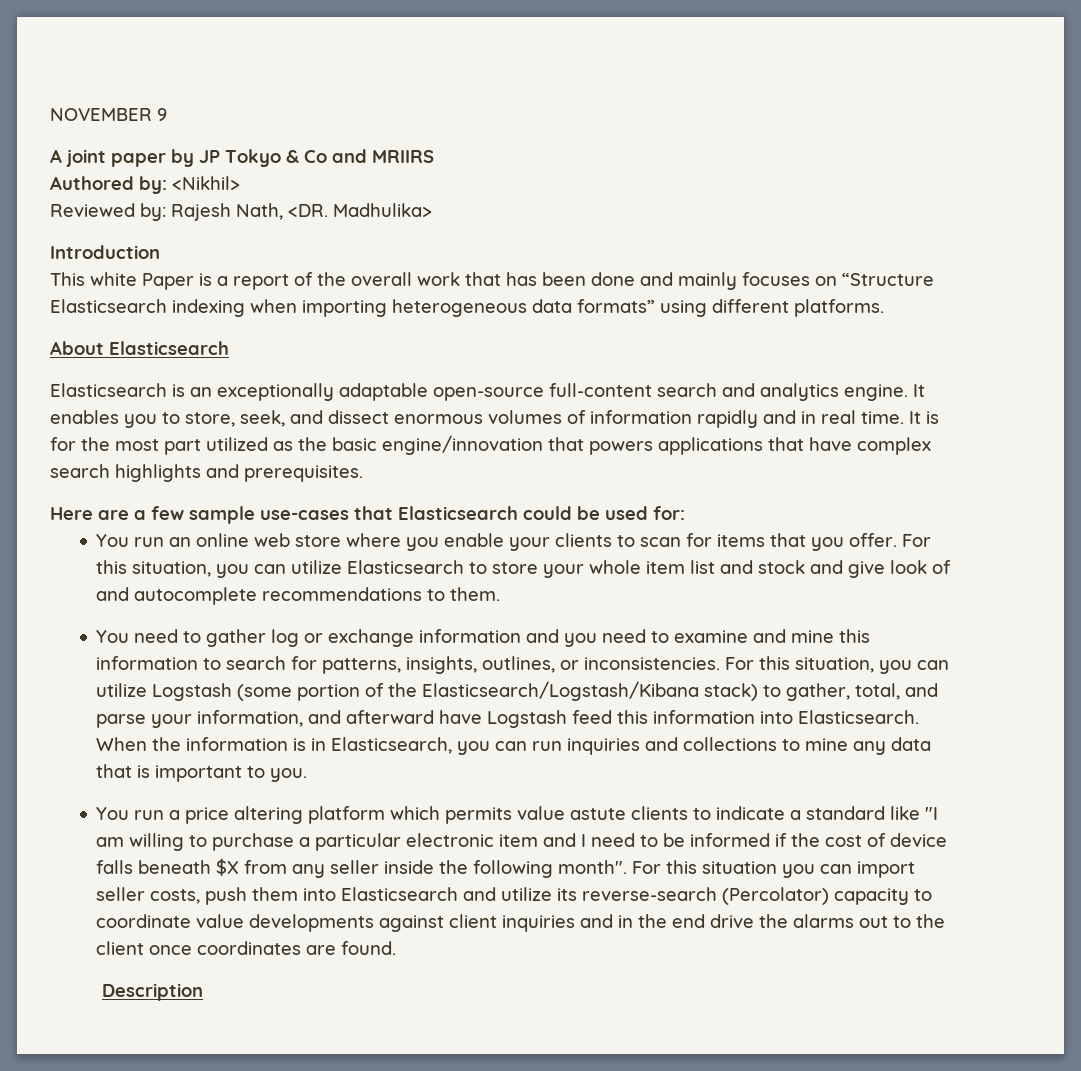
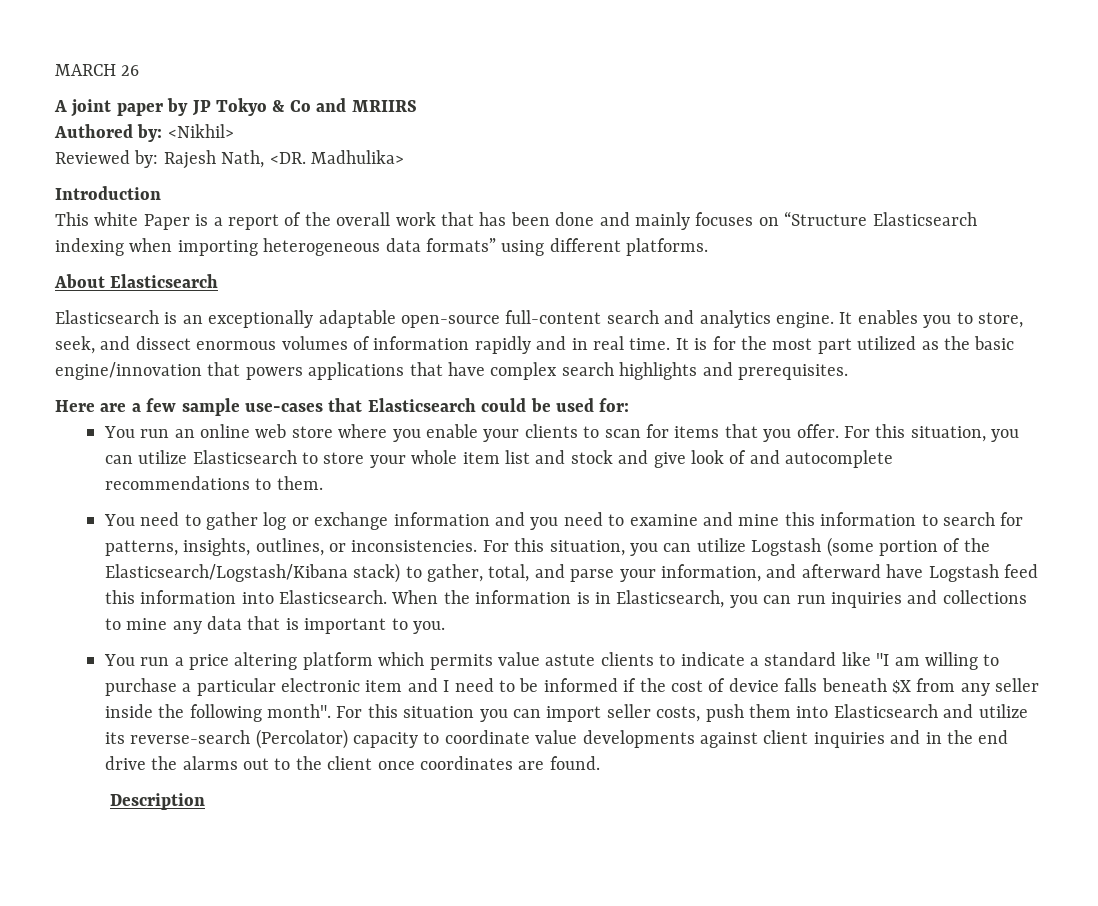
[50,108,167,121] NOVEMBER 9 -> [55,64,140,76] MARCH 26

